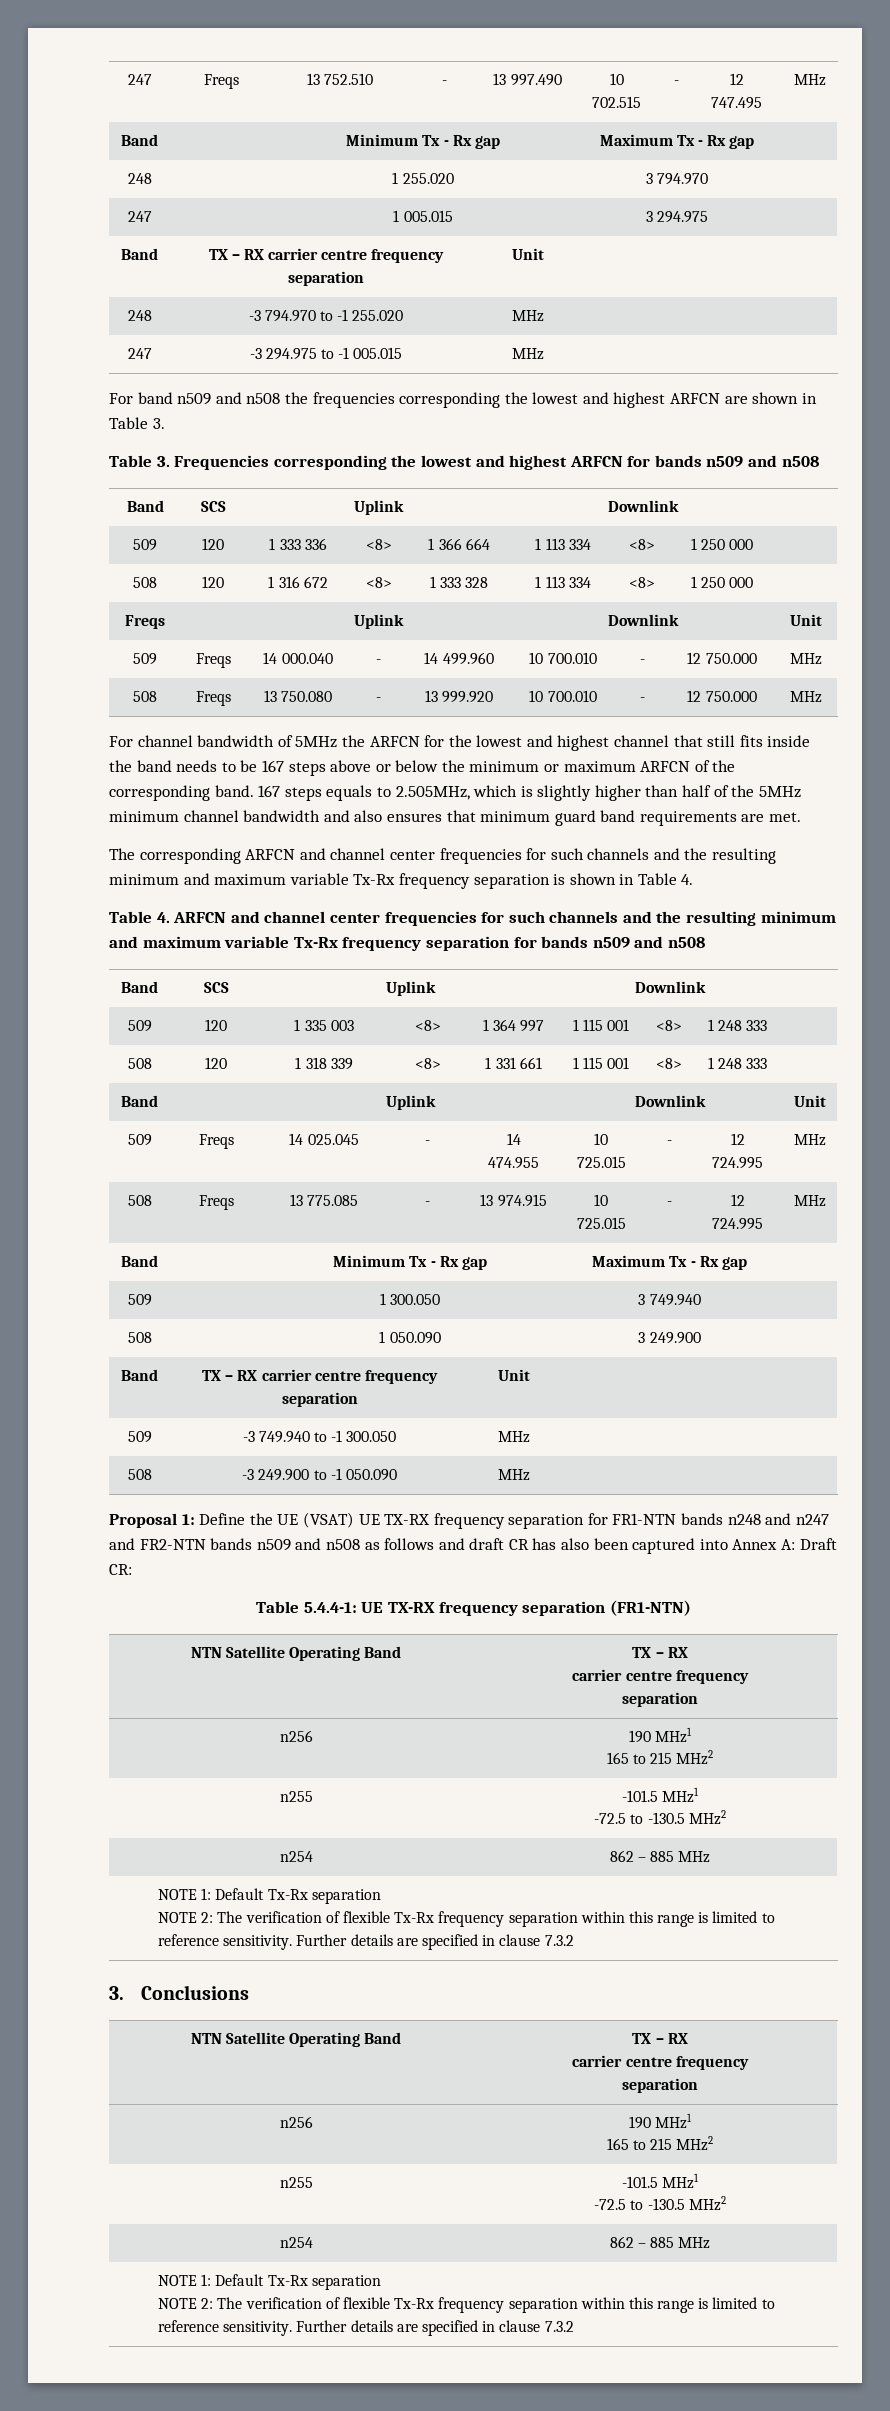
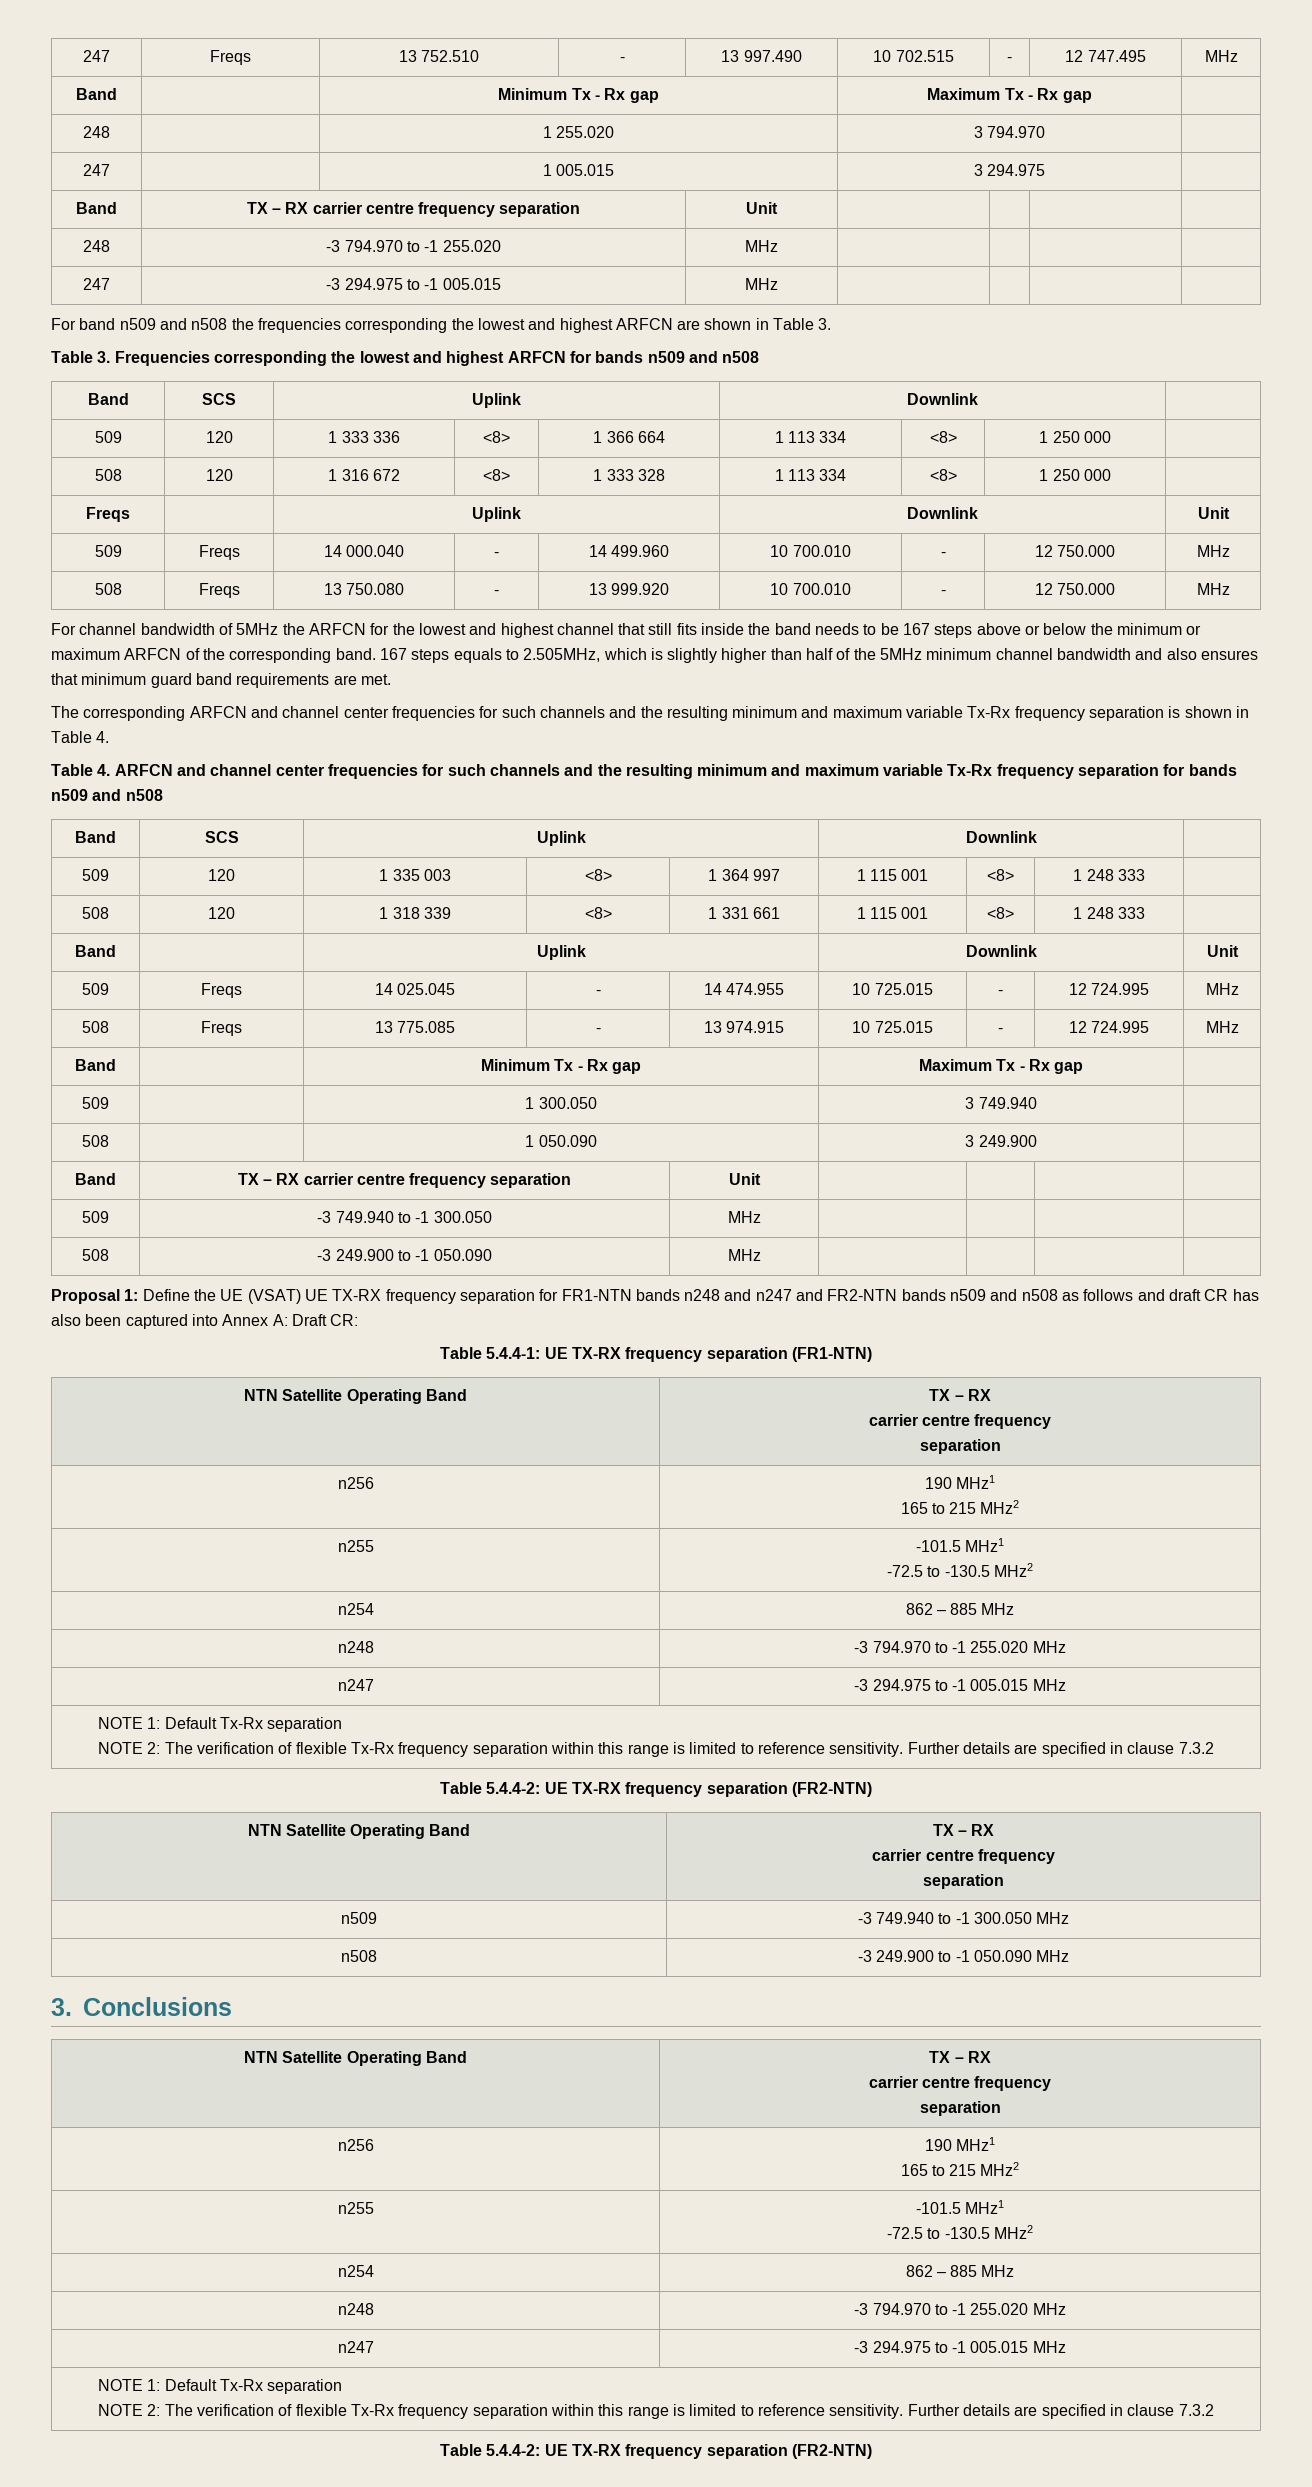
(711, 1857) none -> [337,1641,374,1653] [854,1641,1066,1653] [337,1679,374,1691] [854,1679,1066,1691] // n248 | -3 794.970 to -1 255.020 MHz // n247 | -3 294.975 to -1 005.015 MHz
(574, 1940) none -> [440,1782,872,1797] [247,1824,471,1839] [932,1824,995,1836] [872,1849,1055,1864] [923,1874,1004,1889] [341,1912,377,1924] [857,1912,1070,1924] [341,1950,377,1962] [857,1950,1070,1962] // Table 5.4.4-2: UE TX-RX frequency separation (FR2-NTN) // NTN Satellite Operating Band | TX – RX // carrier centre frequency // separation // n509 | -3 749.940 to -1 300.050 MHz // n508 | -3 249.900 to -1 050.090 MHz
(711, 2243) none -> [337,2303,374,2315] [854,2303,1066,2315] [337,2341,374,2353] [854,2341,1066,2353] // n248 | -3 794.970 to -1 255.020 MHz // n247 | -3 294.975 to -1 005.015 MHz
(574, 2326) none -> [440,2444,872,2459] // Table 5.4.4-2: UE TX-RX frequency separation (FR2-NTN)

